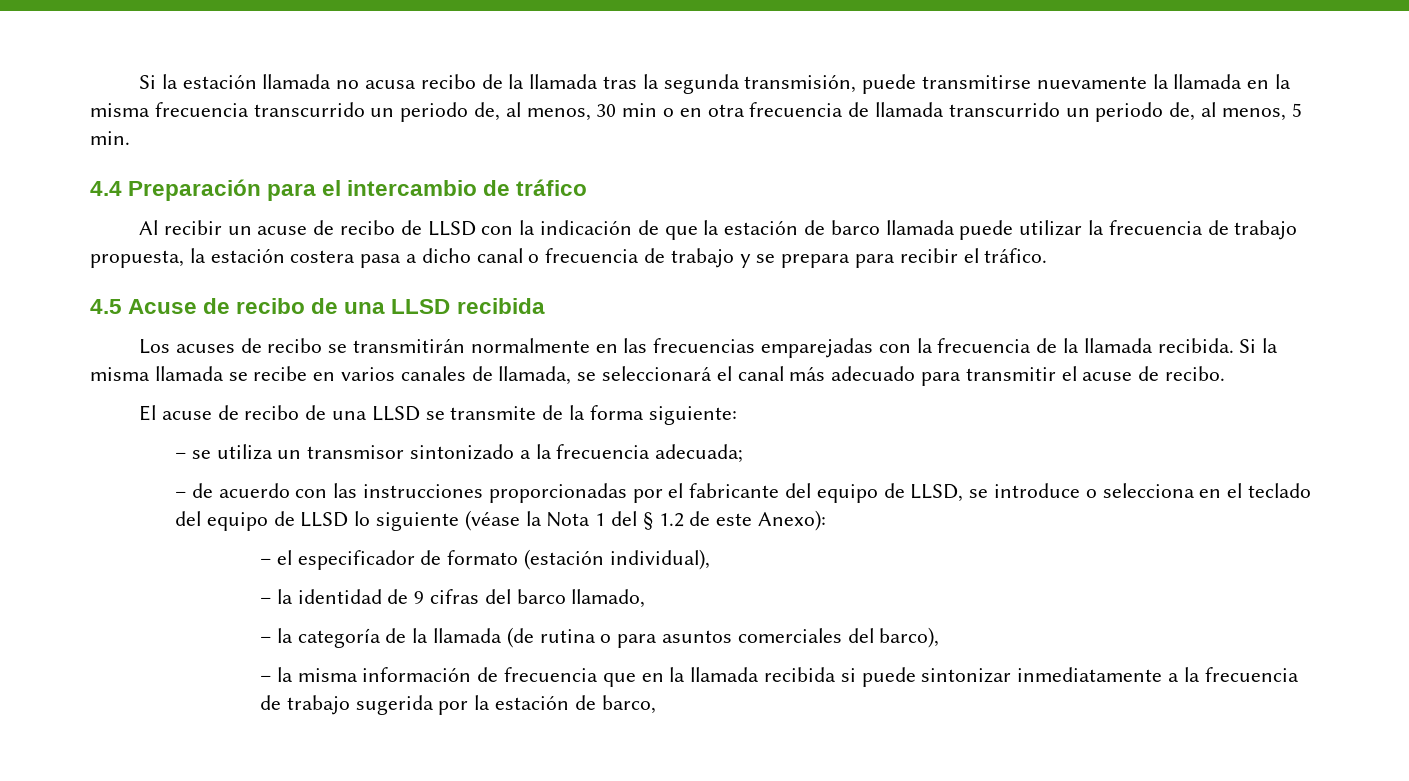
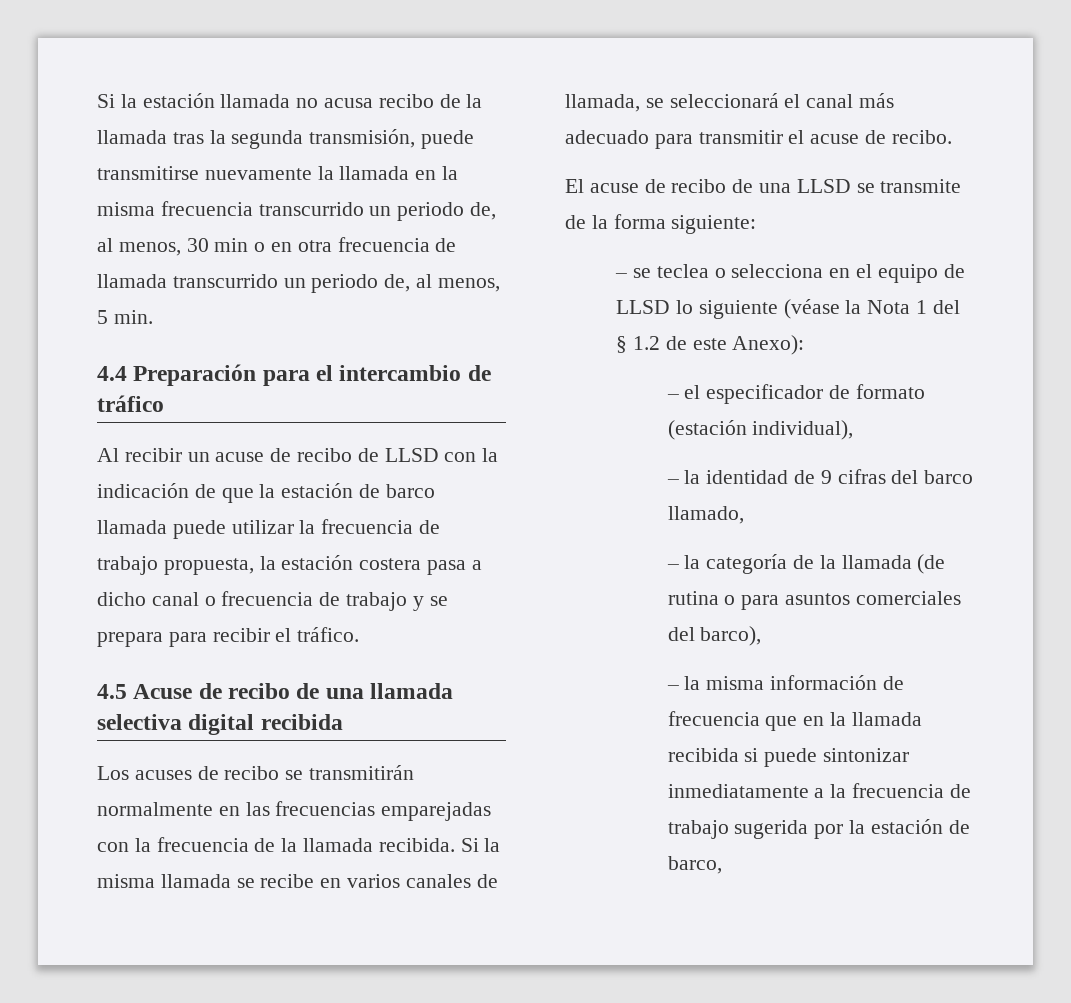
[391,299,451,314] LLSD -> [370,683,454,699] [97,714,255,735] llamada selectiva digital
[216,444,744,463] [174,483,1081,503] utiliza un transmisor sintonizado a la frecuencia adecuada; // – de acuerdo con las instrucciones proporcionadas por el fabricante del equipo de LLSD, se introduce -> [656,264,709,278] teclea
[1248,483,1312,498] [174,511,201,526] teclado del -> (873, 271) none

